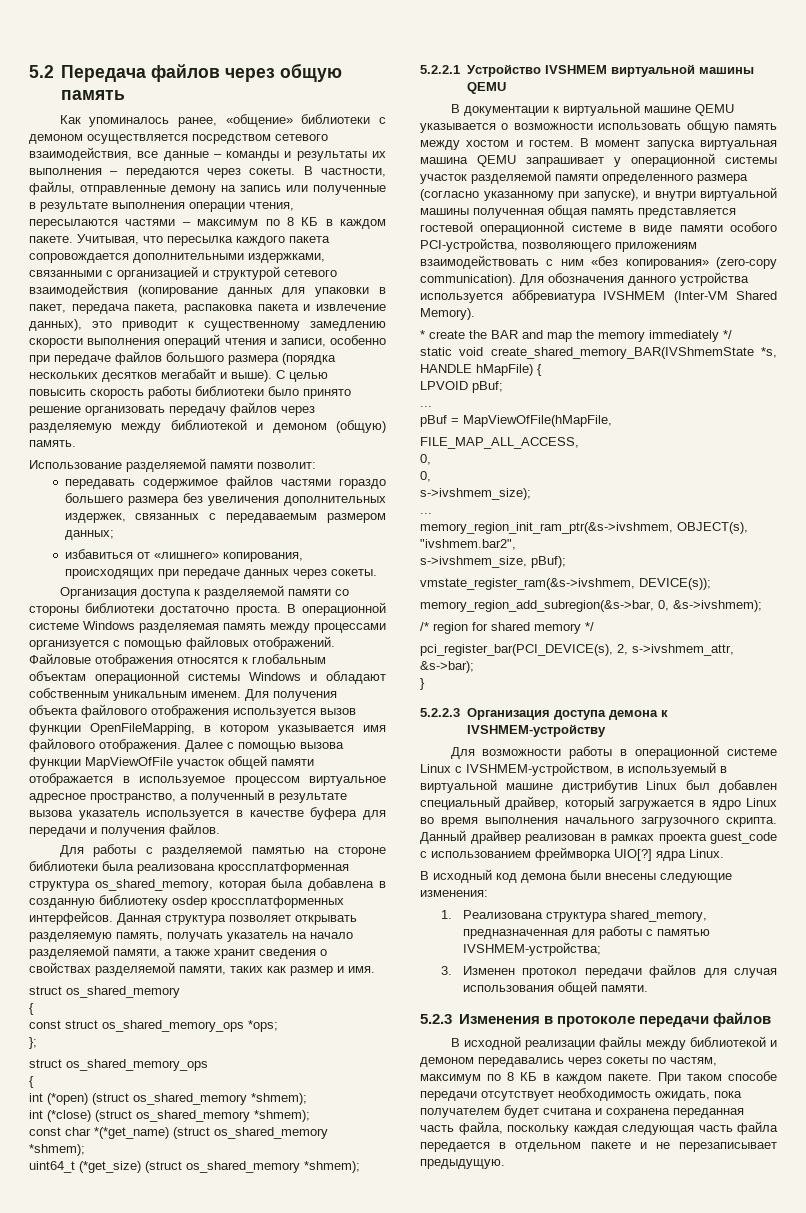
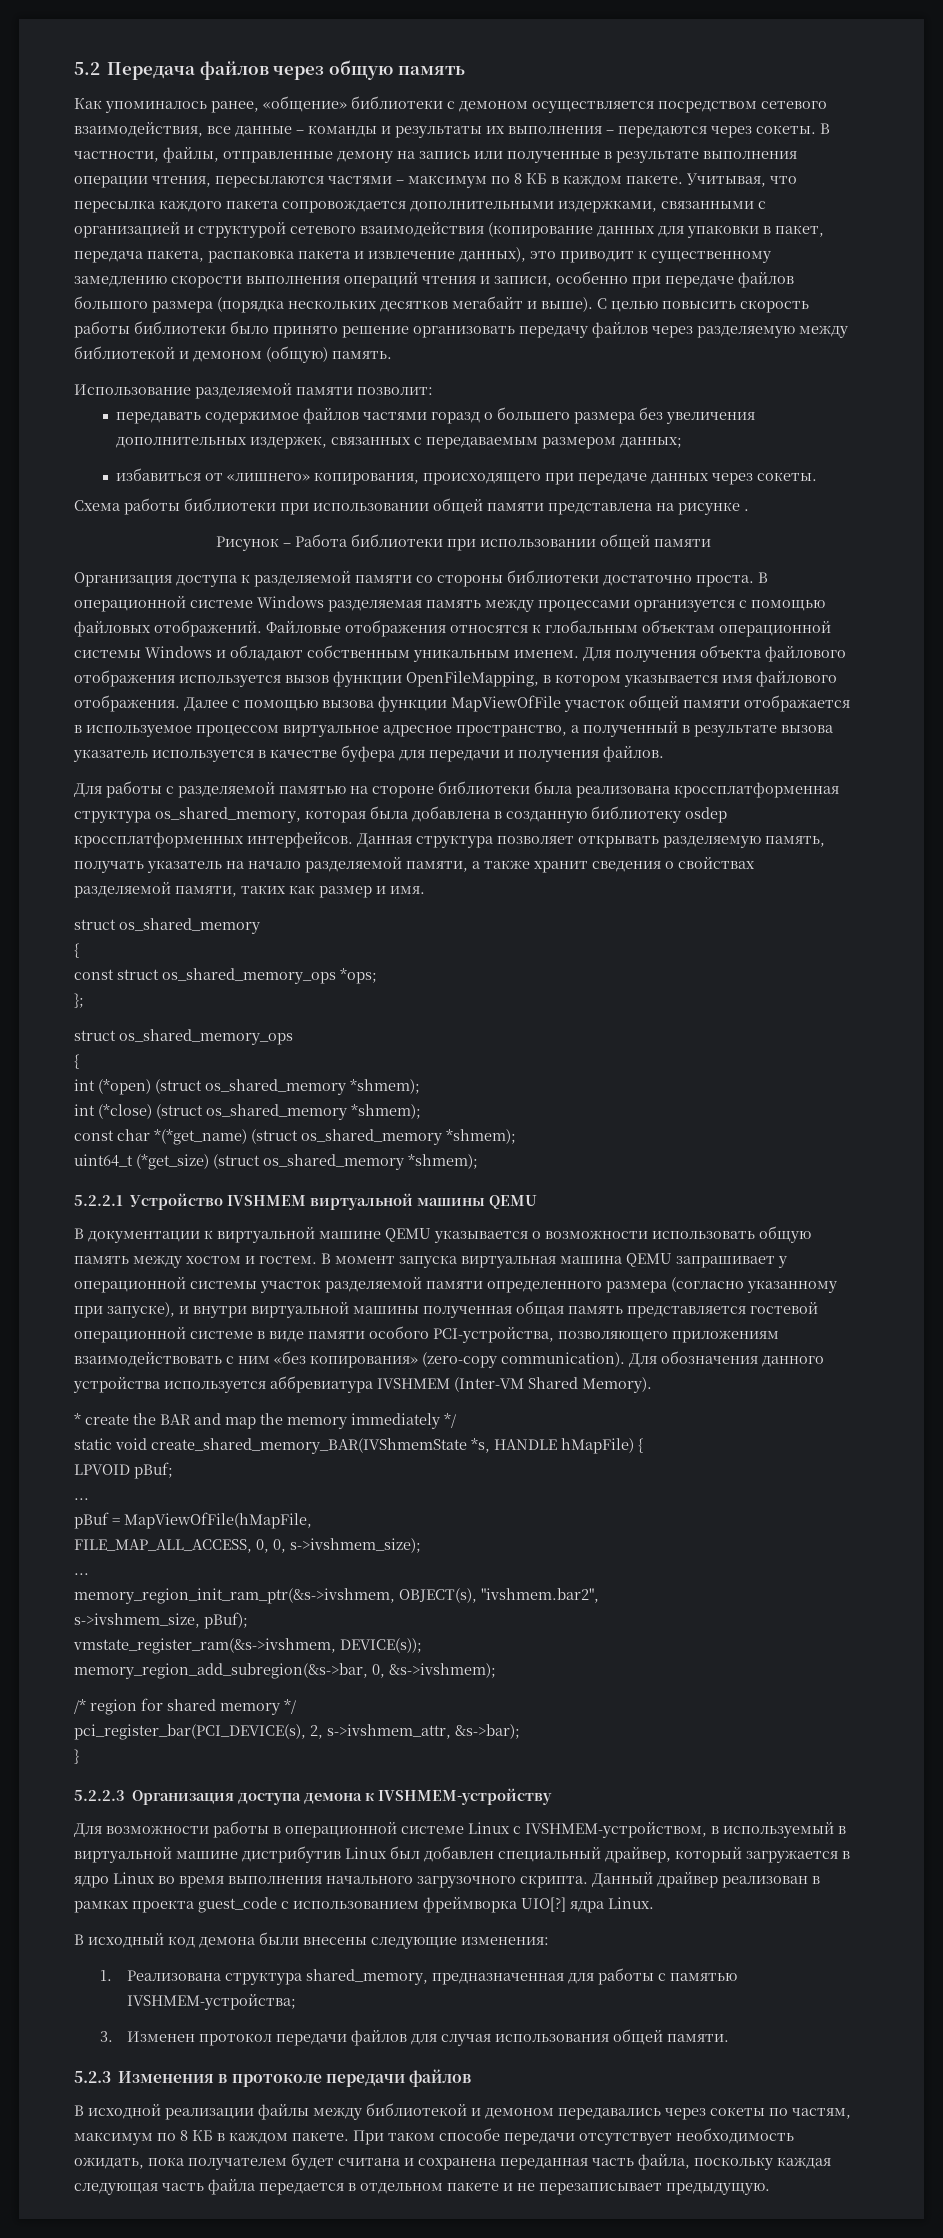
[339,479,386,489] гораздо -> [431,412,494,424] горазд о
[64,569,154,579] происходящих -> [423,473,542,485] происходящего
(377, 572) none -> [74,498,749,515] [215,534,711,551] // Схема работы библиотеки при использовании общей памяти представлена на рисунке . // Рисунок – Работа библиотеки при использовании общей памяти
[420,454,431,465] [420,471,431,482] // 0, // 0, // -> [256,1539,286,1553] 0, 0,

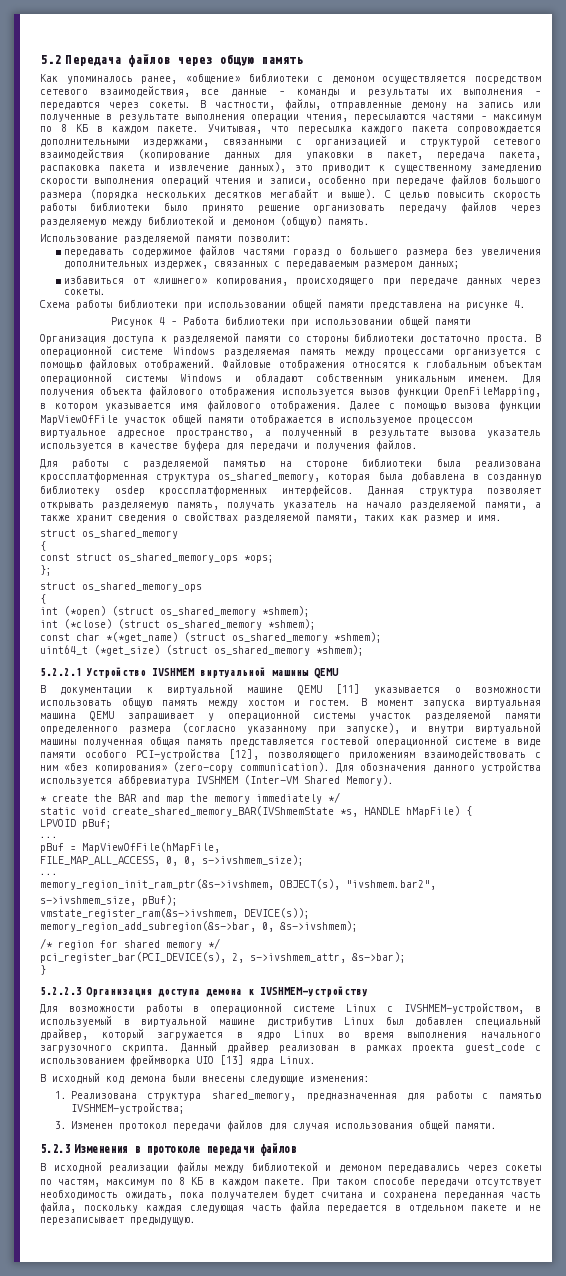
[744,509,749,511] . -> [514,300,526,308] 4.
(279, 543) none -> [158,317,165,325] 4
(431, 1235) none -> [336,684,360,694] [11]
[433,1327,554,1343] PCI-устройства, -> [136,749,259,760] PCI-устройства [12],
[521,1897,566,1912] UIO[?] -> [196,1055,244,1065] UIO [13]

